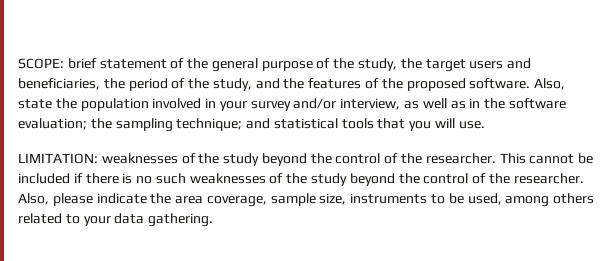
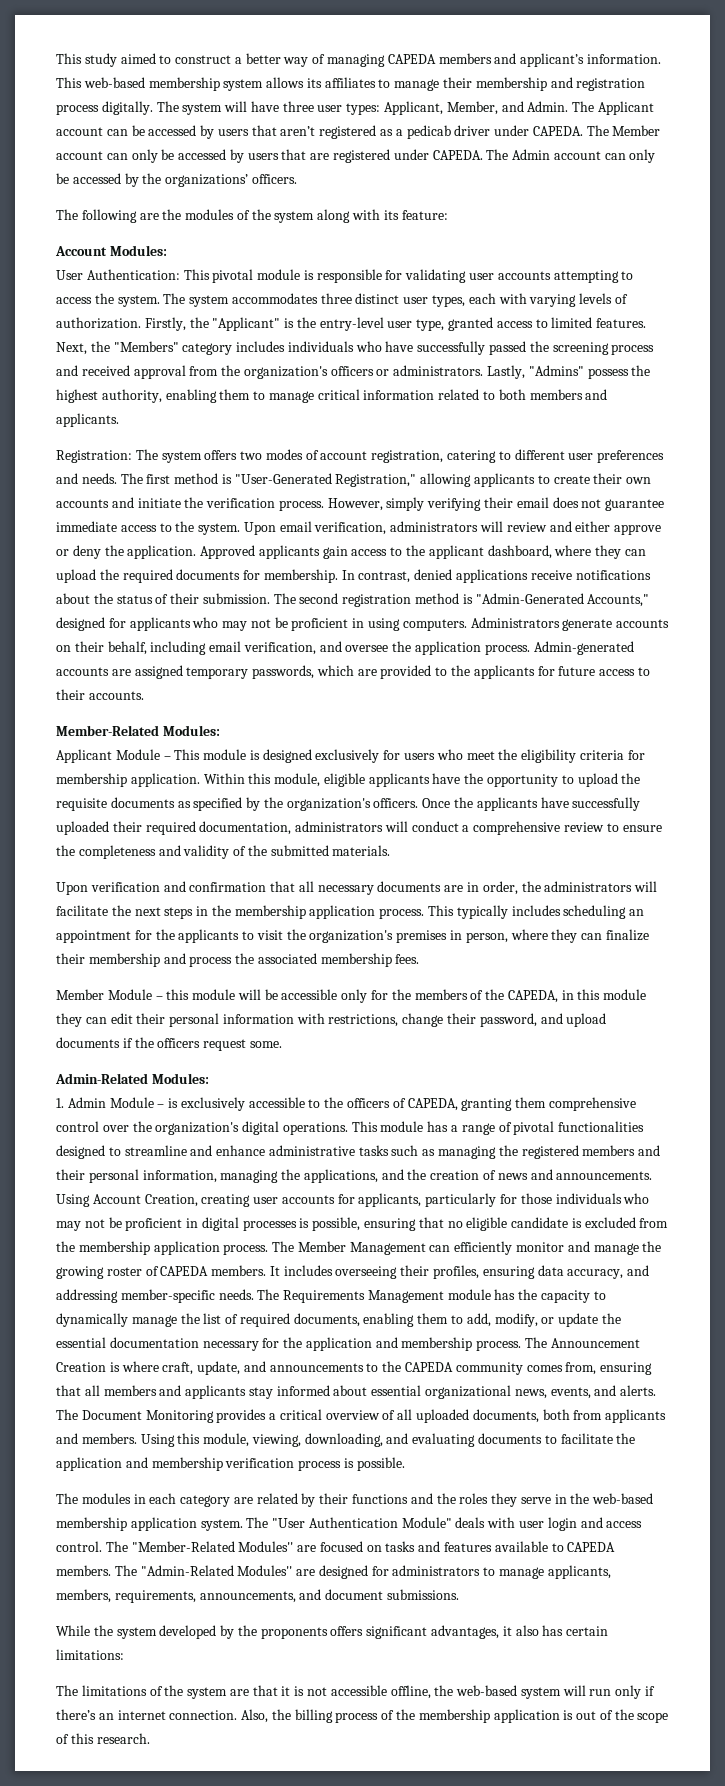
[18,58,532,72] [18,78,566,91] [18,98,566,111] [18,118,485,132] [18,153,594,166] [18,173,584,186] [18,193,595,207] [18,213,214,227] SCOPE: brief statement of the general purpose of the study, the target users and beneficiaries, the period of the study, and the features of the proposed software. Also, state the population involved in your survey and/or interview, as well as in the software evaluation; the sampling technique; and statistical tools that you will use. // LIMITATION: weaknesses of the study beyond the control of the researcher. This cannot be included if there is no such weaknesses of the study beyond the control of the researcher. Also, please indicate the area coverage, sample size, instruments to be used, among others related to your data gathering. -> [56,53,661,67] [56,77,646,91] [56,101,654,115] [56,125,661,139] [56,149,656,163] [56,173,297,187] [56,209,448,223] [55,245,167,256] [56,269,634,283] [56,293,628,307] [56,317,647,331] [56,341,655,355] [56,365,651,379] [56,389,608,403] [56,413,119,427] [56,449,665,463] [56,473,652,487] [56,497,665,511] [56,521,662,535] [56,545,646,559] [56,569,651,583] [56,593,650,607] [56,617,670,631] [56,641,634,655] [56,665,650,679] [56,689,144,700] [56,725,220,736] [56,749,645,763] [56,773,641,787] [56,797,641,811] [56,821,662,835] [56,845,391,859] [56,881,658,895] [56,905,645,919] [56,929,649,943] [56,953,420,967] [56,989,647,1003] [56,1013,607,1027] [56,1037,282,1051] [55,1073,209,1084] [56,1097,636,1111] [56,1121,645,1135] [56,1145,661,1159] [56,1169,653,1183] [56,1193,650,1207] [56,1217,669,1231] [56,1241,662,1255] [56,1265,650,1279] [56,1289,606,1303] [56,1313,621,1327] [56,1337,640,1351] [56,1361,653,1375] [56,1385,657,1399] [56,1409,667,1423] [56,1433,636,1447] [56,1457,405,1471] [56,1493,654,1507] [56,1517,643,1531] [56,1541,616,1552] [56,1565,611,1579] [56,1589,459,1603] [56,1625,609,1639] [56,1649,124,1660] [56,1685,656,1699] [56,1709,669,1723] [56,1733,150,1744] This study aimed to construct a better way of managing CAPEDA members and applicant’s information. This web-based membership system allows its affiliates to manage their membership and registration process digitally. The system will have three user types: Applicant, Member, and Admin. The Applicant account can be accessed by users that aren’t registered as a pedicab driver under CAPEDA. The Member account can only be accessed by users that are registered under CAPEDA. The Admin account can only be accessed by the organizations’ officers. // The following are the modules of the system along with its feature: // Account Modules: // User Authentication: This pivotal module is responsible for validating user accounts attempting to access the system. The system accommodates three distinct user types, each with varying levels of authorization. Firstly, the "Applicant" is the entry-level user type, granted access to limited features. Next, the "Members" category includes individuals who have successfully passed the screening process and received approval from the organization's officers or administrators. Lastly, "Admins" possess the highest authority, enabling them to manage critical information related to both members and applicants. // Registration: The system offers two modes of account registration, catering to different user preferences and needs. The first method is "User-Generated Registration," allowing applicants to create their own accounts and initiate the verification process. However, simply verifying their email does not guarantee immediate access to the system. Upon email verification, administrators will review and either approve or deny the application. Approved applicants gain access to the applicant dashboard, where they can upload the required documents for membership. In contrast, denied applications receive notifications about the status of their submission. The second registration method is "Admin-Generated Accounts," designed for applicants who may not be proficient in using computers. Administrators generate accounts on their behalf, including email verification, and oversee the application process. Admin-generated accounts are assigned temporary passwords, which are provided to the applicants for future access to their accounts. // Member-Related Modules: // Applicant Module – This module is designed exclusively for users who meet the eligibility criteria for membership application. Within this module, eligible applicants have the opportunity to upload the requisite documents as specified by the organization's officers. Once the applicants have successfully uploaded their required documentation, administrators will conduct a comprehensive review to ensure the completeness and validity of the submitted materials. // Upon verification and confirmation that all necessary documents are in order, the administrators will facilitate the next steps in the membership application process. This typically includes scheduling an appointment for the applicants to visit the organization's premises in person, where they can finalize their membership and process the associated membership fees. // Member Module – this module will be accessible only for the members of the CAPEDA, in this module they can edit their personal information with restrictions, change their password, and upload documents if the officers request some. // Admin-Related Modules: // 1. Admin Module – is exclusively accessible to the officers of CAPEDA, granting them comprehensive control over the organization's digital operations. This module has a range of pivotal functionalities designed to streamline and enhance administrative tasks such as managing the registered members and their personal information, managing the applications, and the creation of news and announcements. Using Account Creation, creating user accounts for applicants, particularly for those individuals who may not be proficient in digital processes is possible, ensuring that no eligible candidate is excluded from the membership application process. The Member Management can efficiently monitor and manage the growing roster of CAPEDA members. It includes overseeing their profiles, ensuring data accuracy, and addressing member-specific needs. The Requirements Management module has the capacity to dynamically manage the list of required documents, enabling them to add, modify, or update the essential documentation necessary for the application and membership process. The Announcement Creation is where craft, update, and announcements to the CAPEDA community comes from, ensuring that all members and applicants stay informed about essential organizational news, events, and alerts. The Document Monitoring provides a critical overview of all uploaded documents, both from applicants and members. Using this module, viewing, downloading, and evaluating documents to facilitate the application and membership verification process is possible. // The modules in each category are related by their functions and the roles they serve in the web-based membership application system. The "User Authentication Module" deals with user login and access control. The "Member-Related Modules'' are focused on tasks and features available to CAPEDA members. The "Admin-Related Modules'' are designed for administrators to manage applicants, members, requirements, announcements, and document submissions. // While the system developed by the proponents offers significant advantages, it also has certain limitations: // The limitations of the system are that it is not accessible offline, the web-based system will run only if there’s an internet connection. Also, the billing process of the membership application is out of the scope of this research.

